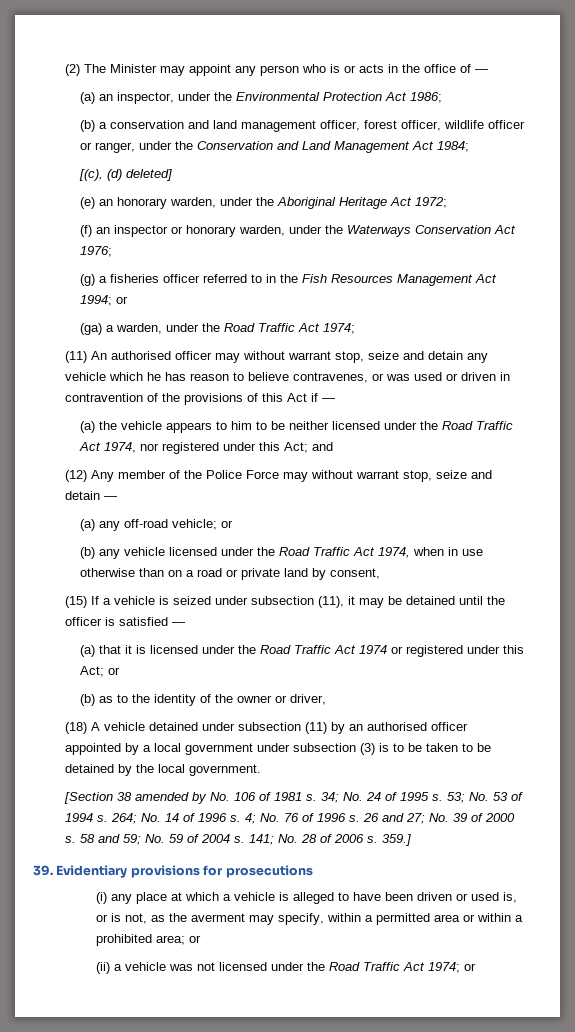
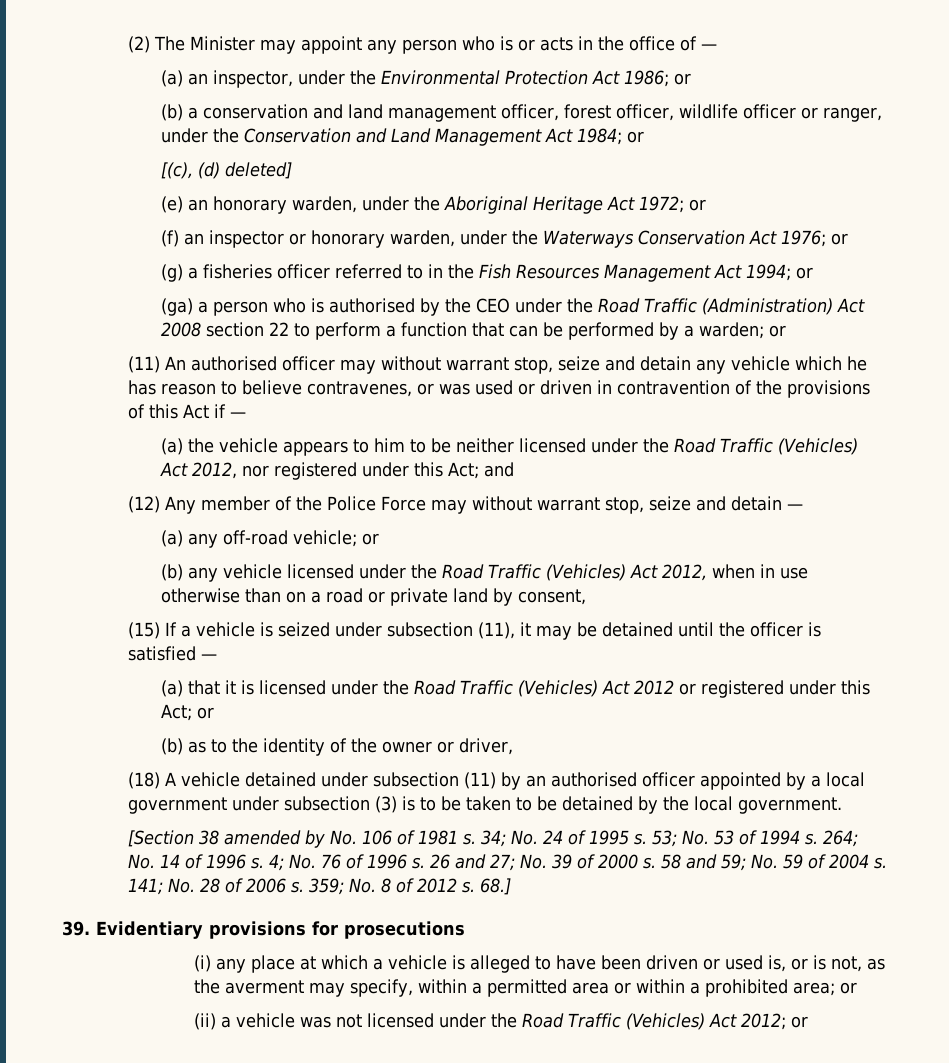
(443, 97) none -> [673,73,691,85] or
(470, 146) none -> [626,131,644,143] or
(448, 202) none -> [688,199,706,211] or
(113, 251) none -> [830,233,848,245] or
[116,323,356,334] warden, under the Road Traffic Act 1974; -> [212,298,865,316] [160,322,786,340] person who is authorised by the CEO under the Road Traffic (Administration) Act 2008 section 22 to perform a function that can be performed by a warden; or
[79,442,137,453] Act 1974, -> [777,438,858,455] [159,462,237,479] (Vehicles) Act 2012,
[353,547,411,558] Act 1974, -> [545,564,707,581] (Vehicles) Act 2012,
[334,645,388,654] Act 1974 -> [517,680,674,697] (Vehicles) Act 2012
[381,834,411,846] 359.] -> [308,878,511,895] 359; No. 8 of 2012 s. 68.]
[403,962,461,973] Act 1974; -> [625,1013,787,1030] (Vehicles) Act 2012;

